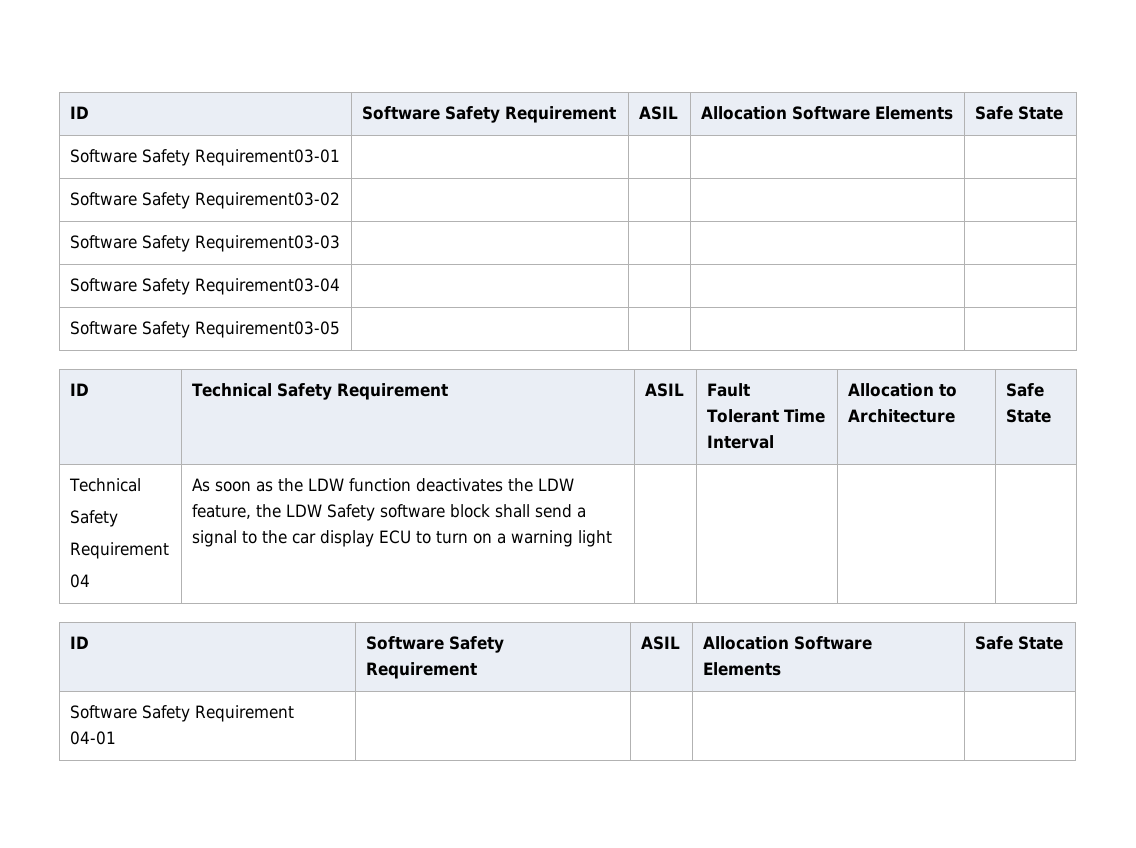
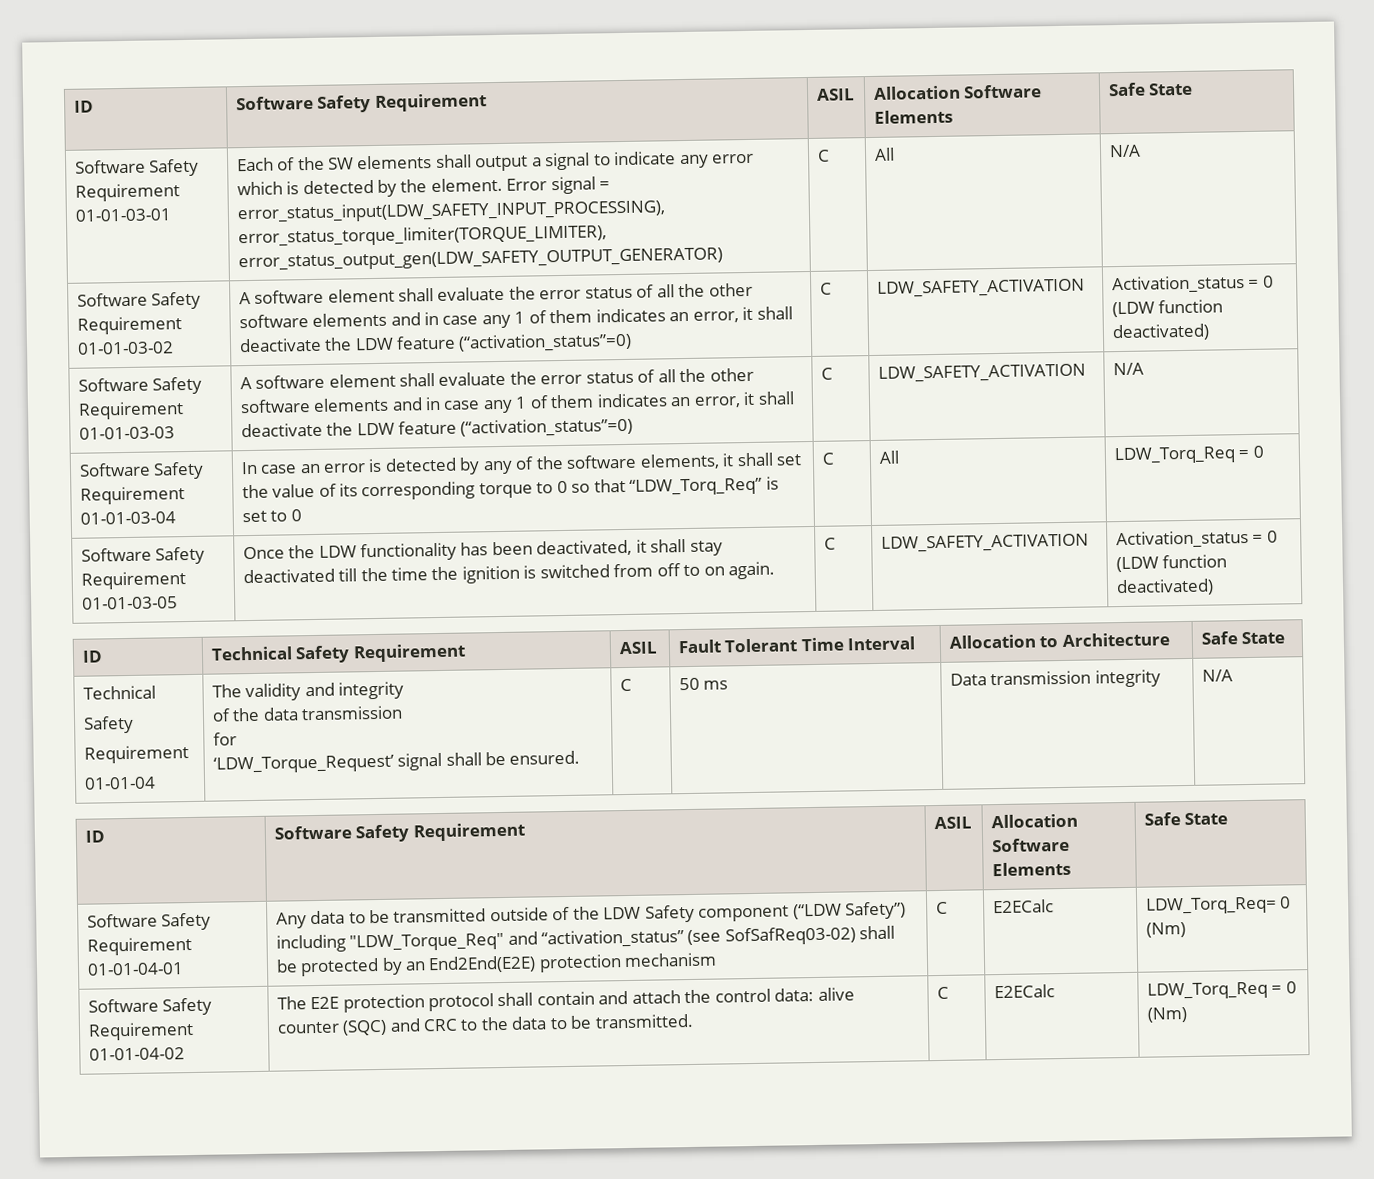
[195,149,341,166] [70,192,341,209] [70,235,341,252] [70,278,341,295] [70,321,341,338] Requirement03-01 | | | | // Software Safety Requirement03-02 | | | | // Software Safety Requirement03-03 | | | | // Software Safety Requirement03-04 | | | | // Software Safety Requirement03-05 | | | | -> [74,183,180,202] [74,208,172,222] [236,151,755,172] [236,176,611,197] [236,199,666,224] [237,224,607,248] [237,247,723,272] [816,149,830,162] [873,147,895,161] [1108,144,1141,158] [76,291,202,310] [76,316,182,335] [76,341,174,355] [238,282,753,305] [238,306,793,329] [238,332,633,353] [819,282,832,295] [876,278,1085,298] [1111,275,1274,295] [1111,299,1224,318] [1111,323,1210,342] [77,376,203,395] [77,401,184,420] [78,426,175,440] [239,367,754,390] [239,391,795,414] [240,417,634,438] [820,367,833,380] [877,363,1086,383] [1112,362,1144,376] [78,461,205,480] [79,486,185,505] [79,511,176,525] [240,452,802,475] [241,476,779,501] [241,509,302,523] [821,452,835,465] [878,450,900,464] [1113,445,1264,465] [80,546,206,565] [80,571,186,590] [81,596,178,610] [242,539,723,562] [242,561,776,584] [823,537,836,550] [880,533,1089,553] [1115,529,1278,550] [1115,554,1228,573] [1115,578,1214,597] Requirement 01-01-03-01 | Each of the SW elements shall output a signal to indicate any error which is detected by the element. Error signal = error_status_input(LDW_SAFETY_INPUT_PROCESSING), error_status_torque_limiter(TORQUE_LIMITER), error_status_output_gen(LDW_SAFETY_OUTPUT_GENERATOR) | C | All | N/A // Software Safety Requirement 01-01-03-02 | A software element shall evaluate the error status of all the other software elements and in case any 1 of them indicates an error, it shall deactivate the LDW feature (“activation_status”=0) | C | LDW_SAFETY_ACTIVATION | Activation_status = 0 (LDW function deactivated) // Software Safety Requirement 01-01-03-03 | A software element shall evaluate the error status of all the other software elements and in case any 1 of them indicates an error, it shall deactivate the LDW feature (“activation_status”=0) | C | LDW_SAFETY_ACTIVATION | N/A // Software Safety Requirement 01-01-03-04 | In case an error is detected by any of the software elements, it shall set the value of its corresponding torque to 0 so that “LDW_Torq_Req” is set to 0 | C | All | LDW_Torq_Req = 0 // Software Safety Requirement 01-01-03-05 | Once the LDW functionality has been deactivated, it shall stay deactivated till the time the ignition is switched from off to on again. | C | LDW_SAFETY_ACTIVATION | Activation_status = 0 (LDW function deactivated)
[70,574,91,588] [192,478,575,492] [192,504,587,521] [192,530,613,547] 04 | As soon as the LDW function deactivates the LDW feature, the LDW Safety software block shall send a signal to the car display ECU to turn on a warning light | | | | -> [83,776,156,790] [211,681,404,702] [211,705,403,722] [212,732,237,746] [212,750,581,774] [619,678,632,692] [678,677,729,691] [949,669,1161,688] [1201,669,1233,682] 01-01-04 | The validity and integrity // of the data transmission // for // ‘LDW_Torque_Request’ signal shall be ensured. | C | 50 ms | Data transmission integrity | N/A
[70,731,117,745] 04-01 | | | | -> [86,962,184,976] [275,901,907,929] [275,925,896,953] [275,952,718,977] [935,901,948,915] [992,899,1054,914] [1145,896,1292,915] [1145,922,1186,938] [87,997,213,1016] [87,1021,194,1041] [88,1047,185,1061] [276,987,855,1013] [276,1013,694,1036] [936,986,949,1000] [993,984,1055,999] [1146,981,1297,1000] [1146,1007,1188,1023] 01-01-04-01 | Any data to be transmitted outside of the LDW Safety component (“LDW Safety”) including "LDW_Torque_Req" and “activation_status” (see SofSafReq03-02) shall be protected by an End2End(E2E) protection mechanism | C | E2ECalc | LDW_Torq_Req= 0 (Nm) // Software Safety Requirement 01-01-04-02 | The E2E protection protocol shall contain and attach the control data: alive counter (SQC) and CRC to the data to be transmitted. | C | E2ECalc | LDW_Torq_Req = 0 (Nm)

